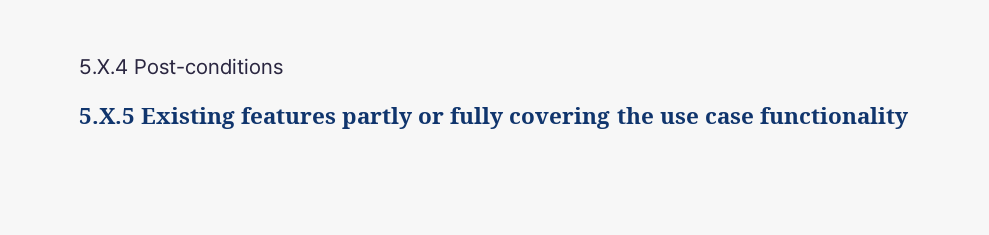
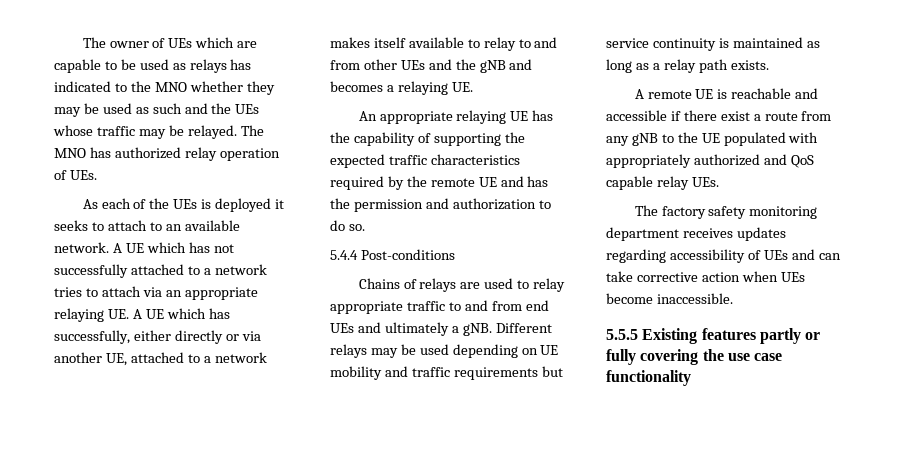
[79,58,283,75] [79,108,135,124] 5.X.4 Post-conditions // 5.X.5 -> [82,37,258,48] [54,59,252,73] [54,81,275,95] [54,103,260,117] [53,125,264,139] [54,147,280,161] [54,170,97,180] [82,198,285,212] [54,220,240,231] [54,242,234,253] [54,264,267,278] [54,286,258,300] [54,308,230,322] [54,330,261,344] [54,352,267,366] [330,37,558,51] [330,59,533,73] [330,81,473,95] [358,110,554,124] [330,132,525,146] [330,154,520,168] [330,176,549,190] [330,198,551,212] [330,220,365,231] [330,249,455,260] [358,278,566,292] [330,300,549,314] [330,322,552,336] [330,344,559,358] [330,366,563,380] [606,37,820,51] [606,59,769,73] [634,88,819,99] [606,110,832,121] [606,132,819,146] [606,154,814,168] [606,176,719,190] [634,205,818,219] [606,227,786,241] [606,249,841,263] [606,271,805,282] [606,293,733,304] [606,329,638,340] The owner of UEs which are capable to be used as relays has indicated to the MNO whether they may be used as such and the UEs whose traffic may be relayed. The MNO has authorized relay operation of UEs. // As each of the UEs is deployed it seeks to attach to an available network. A UE which has not successfully attached to a network tries to attach via an appropriate relaying UE. A UE which has successfully, either directly or via another UE, attached to a network makes itself available to relay to and from other UEs and the gNB and becomes a relaying UE. // An appropriate relaying UE has the capability of supporting the expected traffic characteristics required by the remote UE and has the permission and authorization to do so. // 5.4.4 Post-conditions // Chains of relays are used to relay appropriate traffic to and from end UEs and ultimately a gNB. Different relays may be used depending on UE mobility and traffic requirements but service continuity is maintained as long as a relay path exists. // A remote UE is reachable and accessible if there exist a route from any gNB to the UE populated with appropriately authorized and QoS capable relay UEs. // The factory safety monitoring department receives updates regarding accessibility of UEs and can take corrective action when UEs become inaccessible. // 5.5.5

